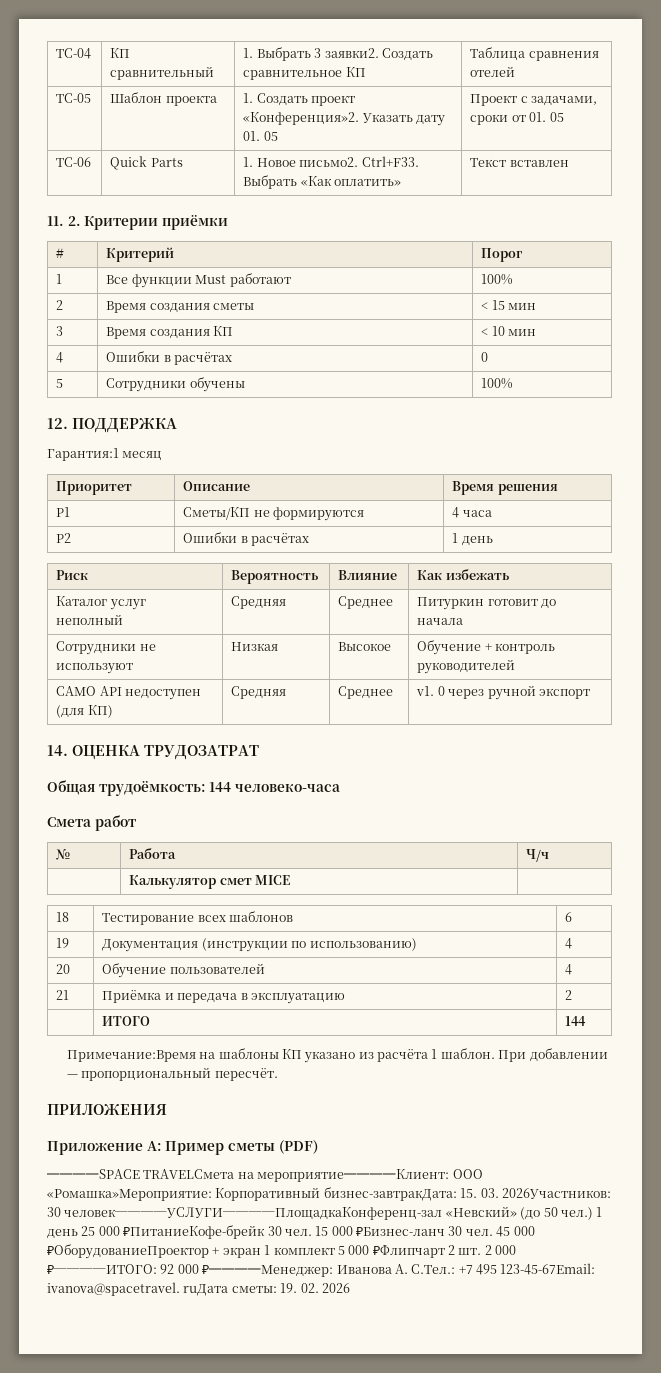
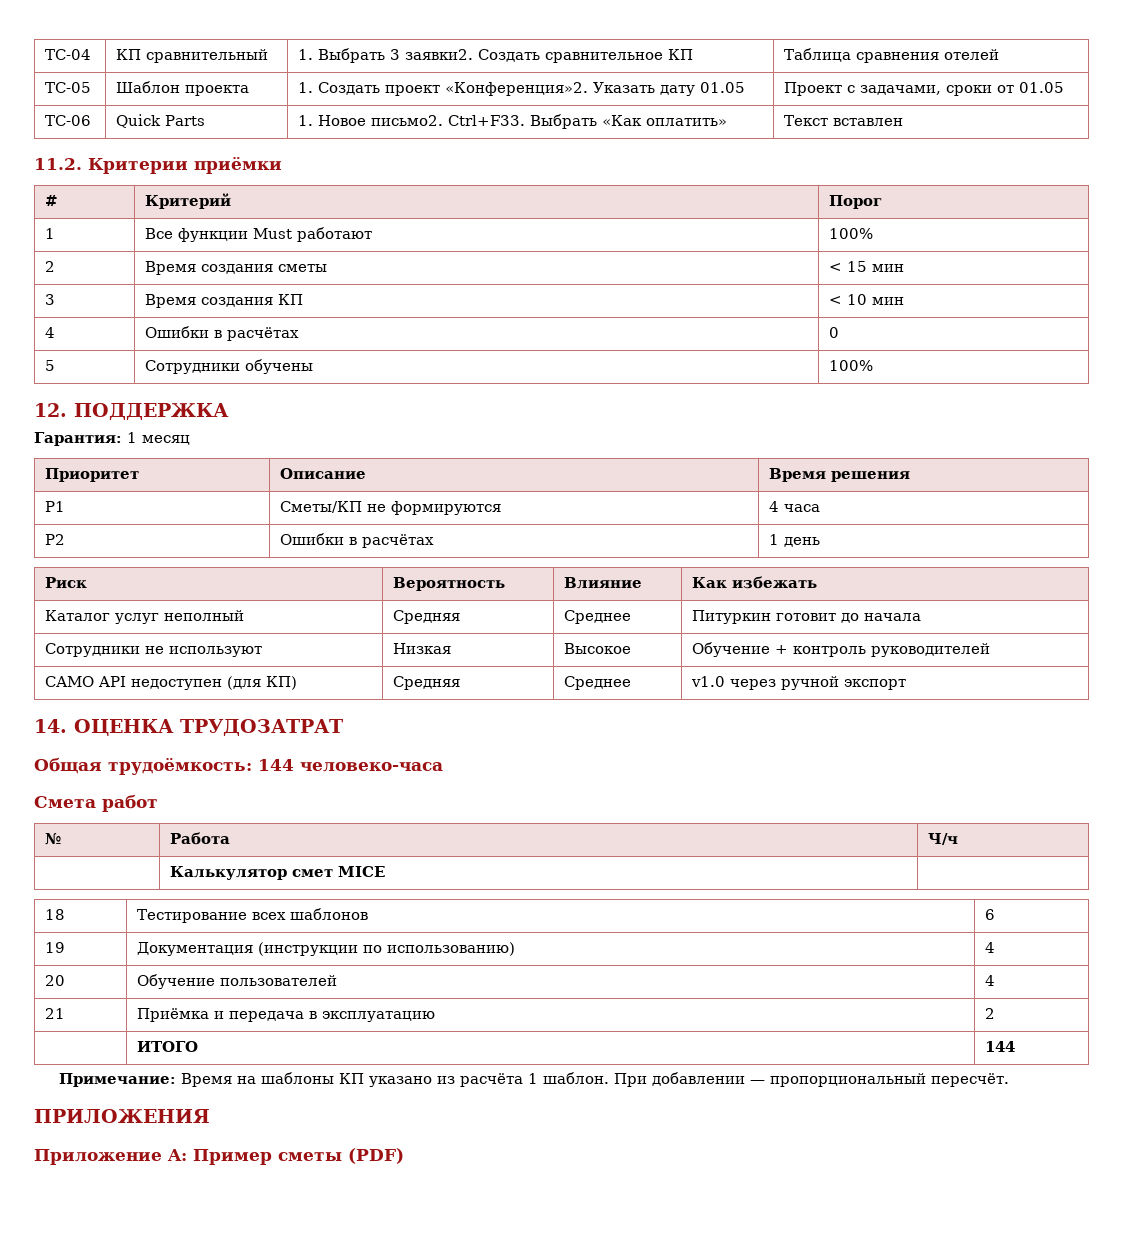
[243,131,278,141] 01. 05 -> [700,82,746,93] 01.05
[529,112,564,122] 01. 05 -> [1019,82,1065,93] 01.05
[47,216,81,226] 11. 2. -> [34,158,82,170] 11.2.
[47,448,119,461] Гарантия:1 -> [34,432,137,446] Гарантия: 1
[416,686,445,696] v1. 0 -> [691,676,726,687] v1.0
[66,1050,196,1062] Примечание:Время -> [58,1073,232,1087] Примечание: Время
[47,1169,483,1182] [47,1187,611,1201] [47,1206,603,1220] [47,1225,535,1239] [47,1244,517,1259] [47,1263,596,1277] [47,1282,350,1296] // ════SPACE TRAVELСмета на мероприятие════Клиент: ООО «Ромашка»Мероприятие: Корпоративный бизнес-завтракДата: 15. 03. 2026Участников: 30 человек────УСЛУГИ────ПлощадкаКонференц-зал «Невский» (до 50 чел.) 1 день 25 000 ₽ПитаниеКофе-брейк 30 чел. 15 000 ₽Бизнес-ланч 30 чел. 45 000 ₽ОборудованиеПроектор + экран 1 комплект 5 000 ₽Флипчарт 2 шт. 2 000 ₽────ИТОГО: 92 000 ₽════Менеджер: Иванова А. С.Тел.: +7 495 123-45-67Email: ivanova@spacetravel. ruДата сметы: 19. 02. 2026 -> (404, 1156) none

